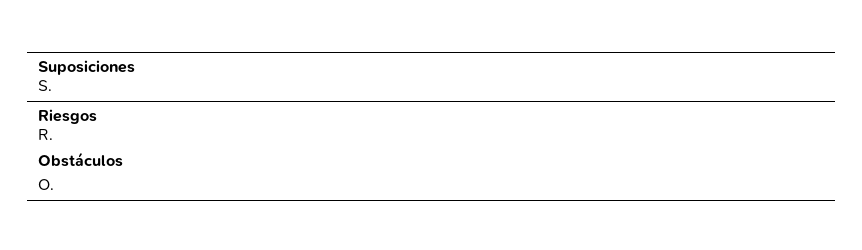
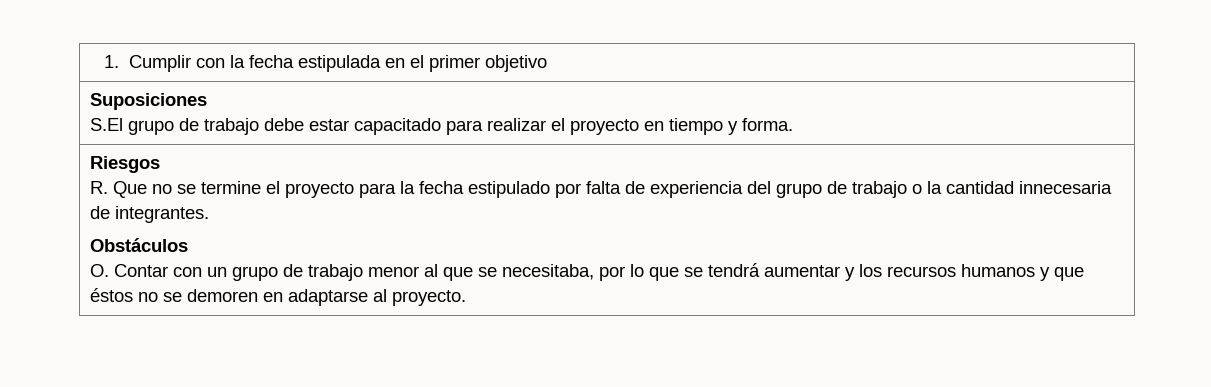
[37,60,135,75] [37,80,52,91] [37,109,97,124] [37,129,53,140] [37,152,123,167] [37,179,54,190] Suposiciones // S. // Riesgos // R. // Obstáculos // O. -> [104,55,547,72] [89,93,207,110] [89,118,793,135] [89,156,160,173] [89,181,1112,198] [89,206,209,223] [89,238,188,252] [89,263,1084,281] [89,288,466,306] 1. Cumplir con la fecha estipulada en el primer objetivo // Suposiciones // S.El grupo de trabajo debe estar capacitado para realizar el proyecto en tiempo y forma. // Riesgos // R. Que no se termine el proyecto para la fecha estipulado por falta de experiencia del grupo de trabajo o la cantidad innecesaria de integrantes. // Obstáculos // O. Contar con un grupo de trabajo menor al que se necesitaba, por lo que se tendrá aumentar y los recursos humanos y que éstos no se demoren en adaptarse al proyecto.

